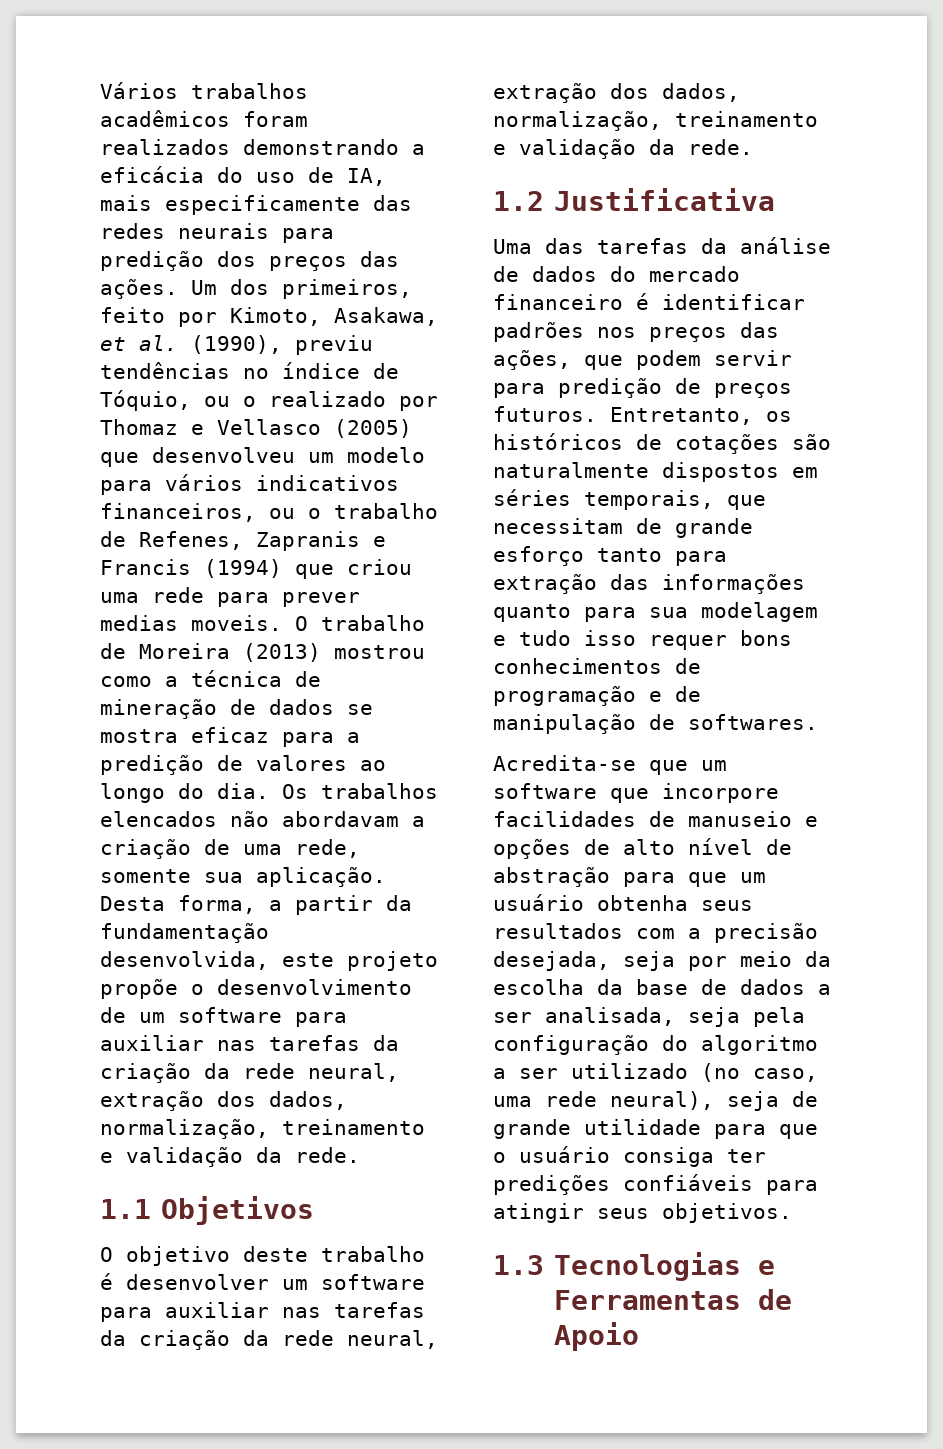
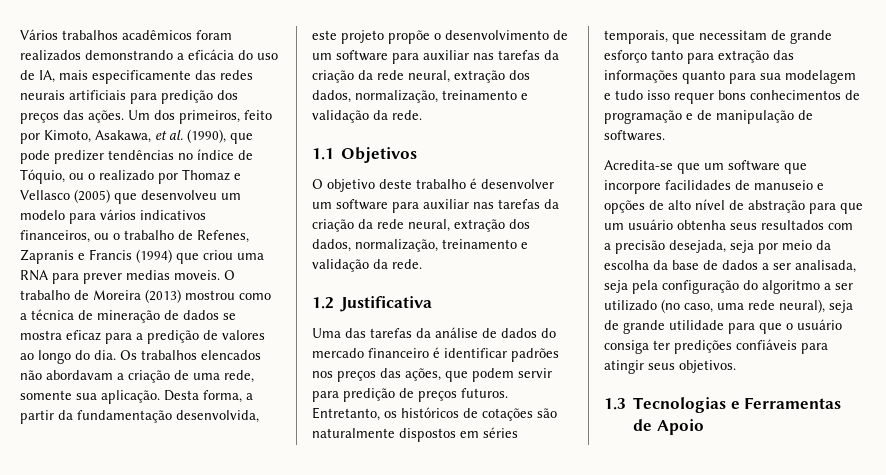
(269, 231) none -> [69,90,126,100] artificiais
[295,335,373,355] previu -> [230,133,253,144] [20,150,104,164] que pode predizer
[152,587,204,603] rede -> [20,270,48,281] RNA

